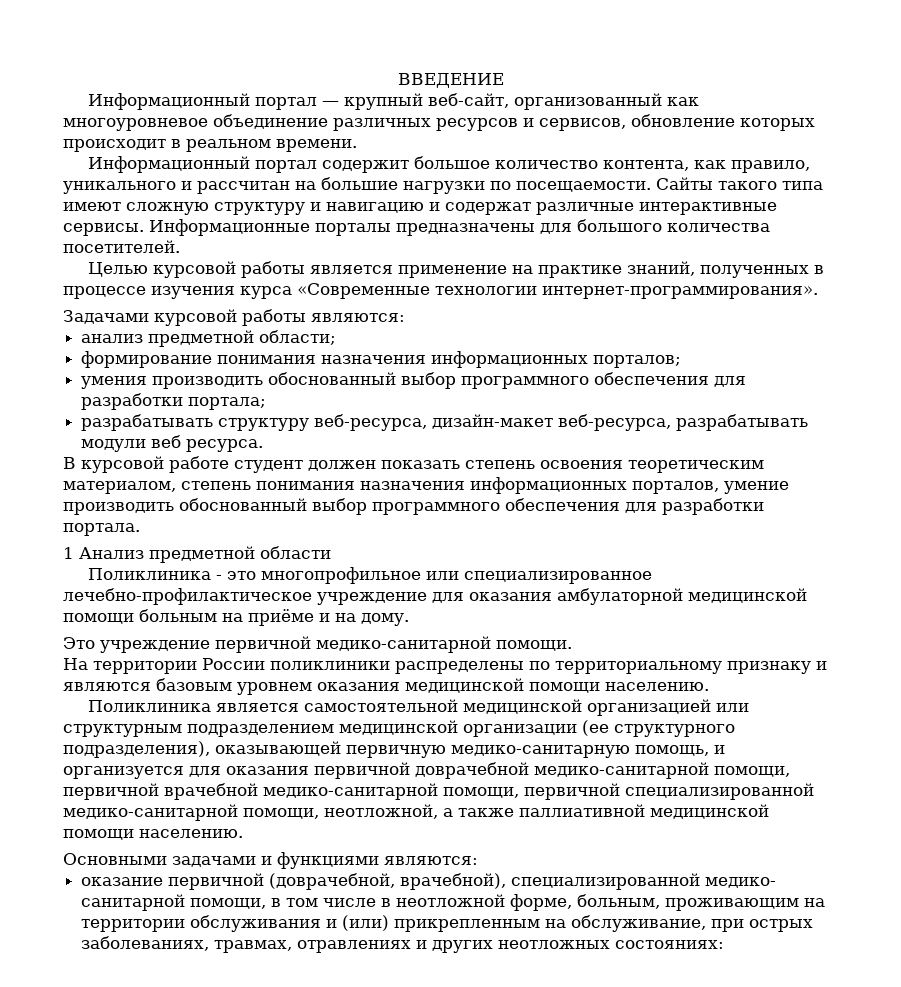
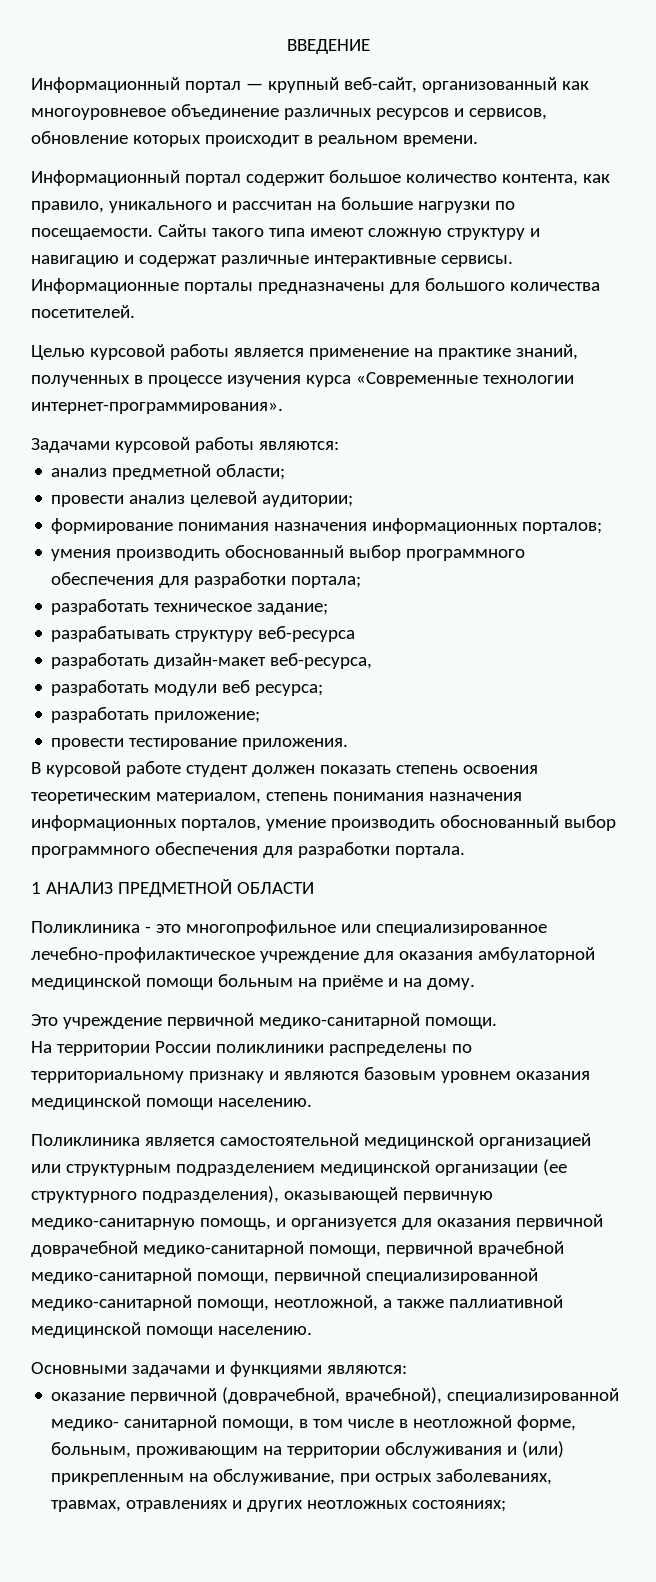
(337, 337) none -> [51,491,354,507] // провести анализ целевой аудитории;
(267, 403) none -> [51,599,329,615] // разработать техническое задание;
[314,414,428,431] веб-ресурса, -> [258,626,356,642] [51,653,150,669] веб-ресурса // разработать
[676,414,809,431] разрабатывать -> [51,680,150,696] // разработать
[186,439,264,452] ресурса. -> [255,684,324,696] [51,707,261,723] [51,738,349,750] ресурса; // разработать приложение; // провести тестирование приложения.
[79,546,331,563] Анализ предметной области -> [45,879,314,897] АНАЛИЗ ПРЕДМЕТНОЙ ОБЛАСТИ
[615,940,725,949] состояниях: -> [412,1500,507,1512] состояниях;

